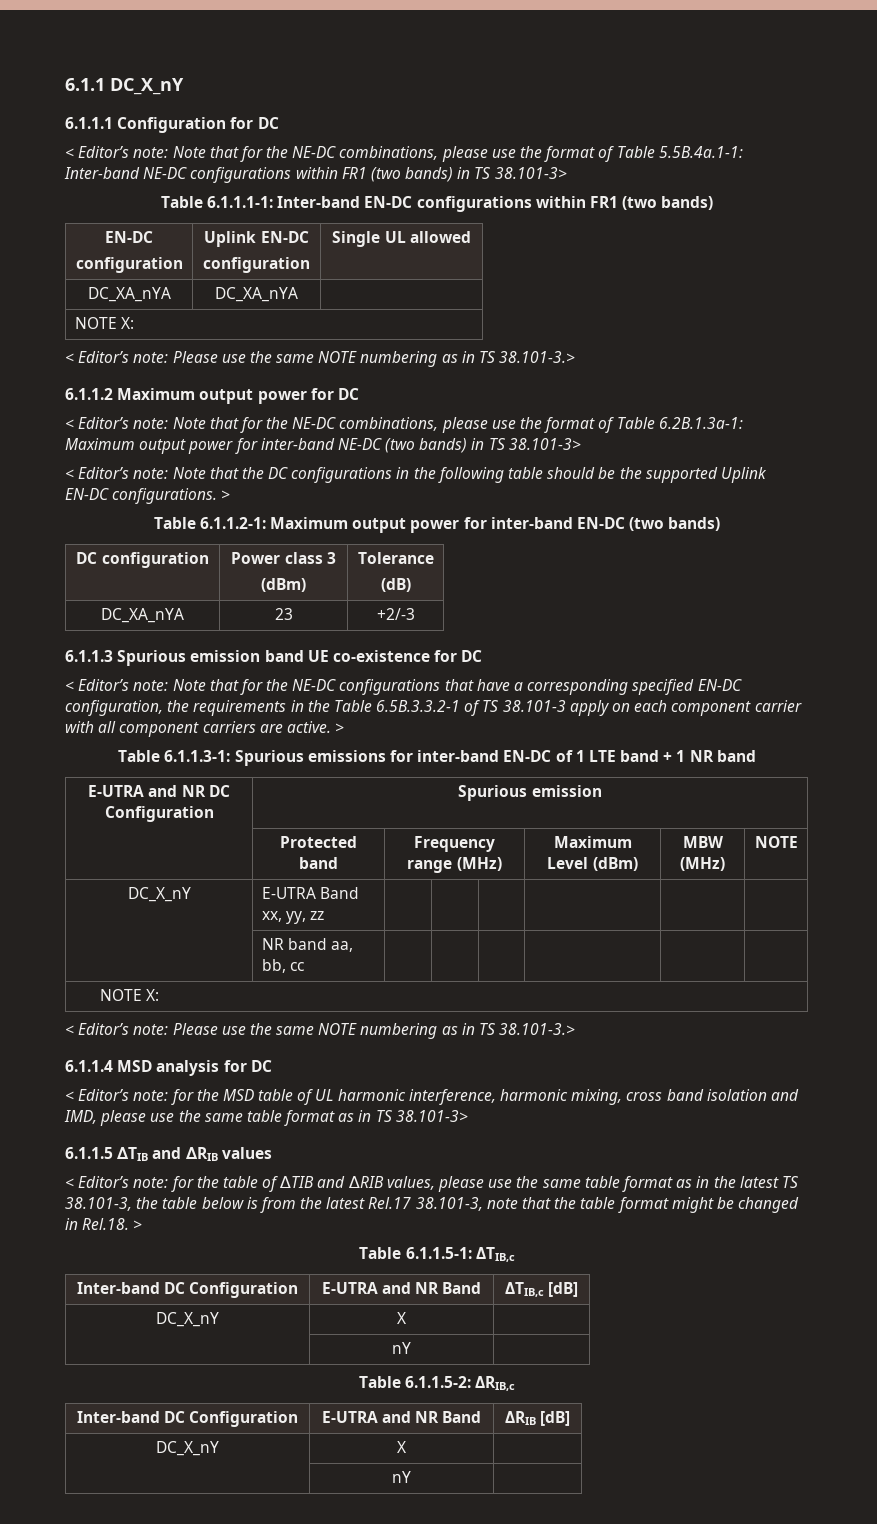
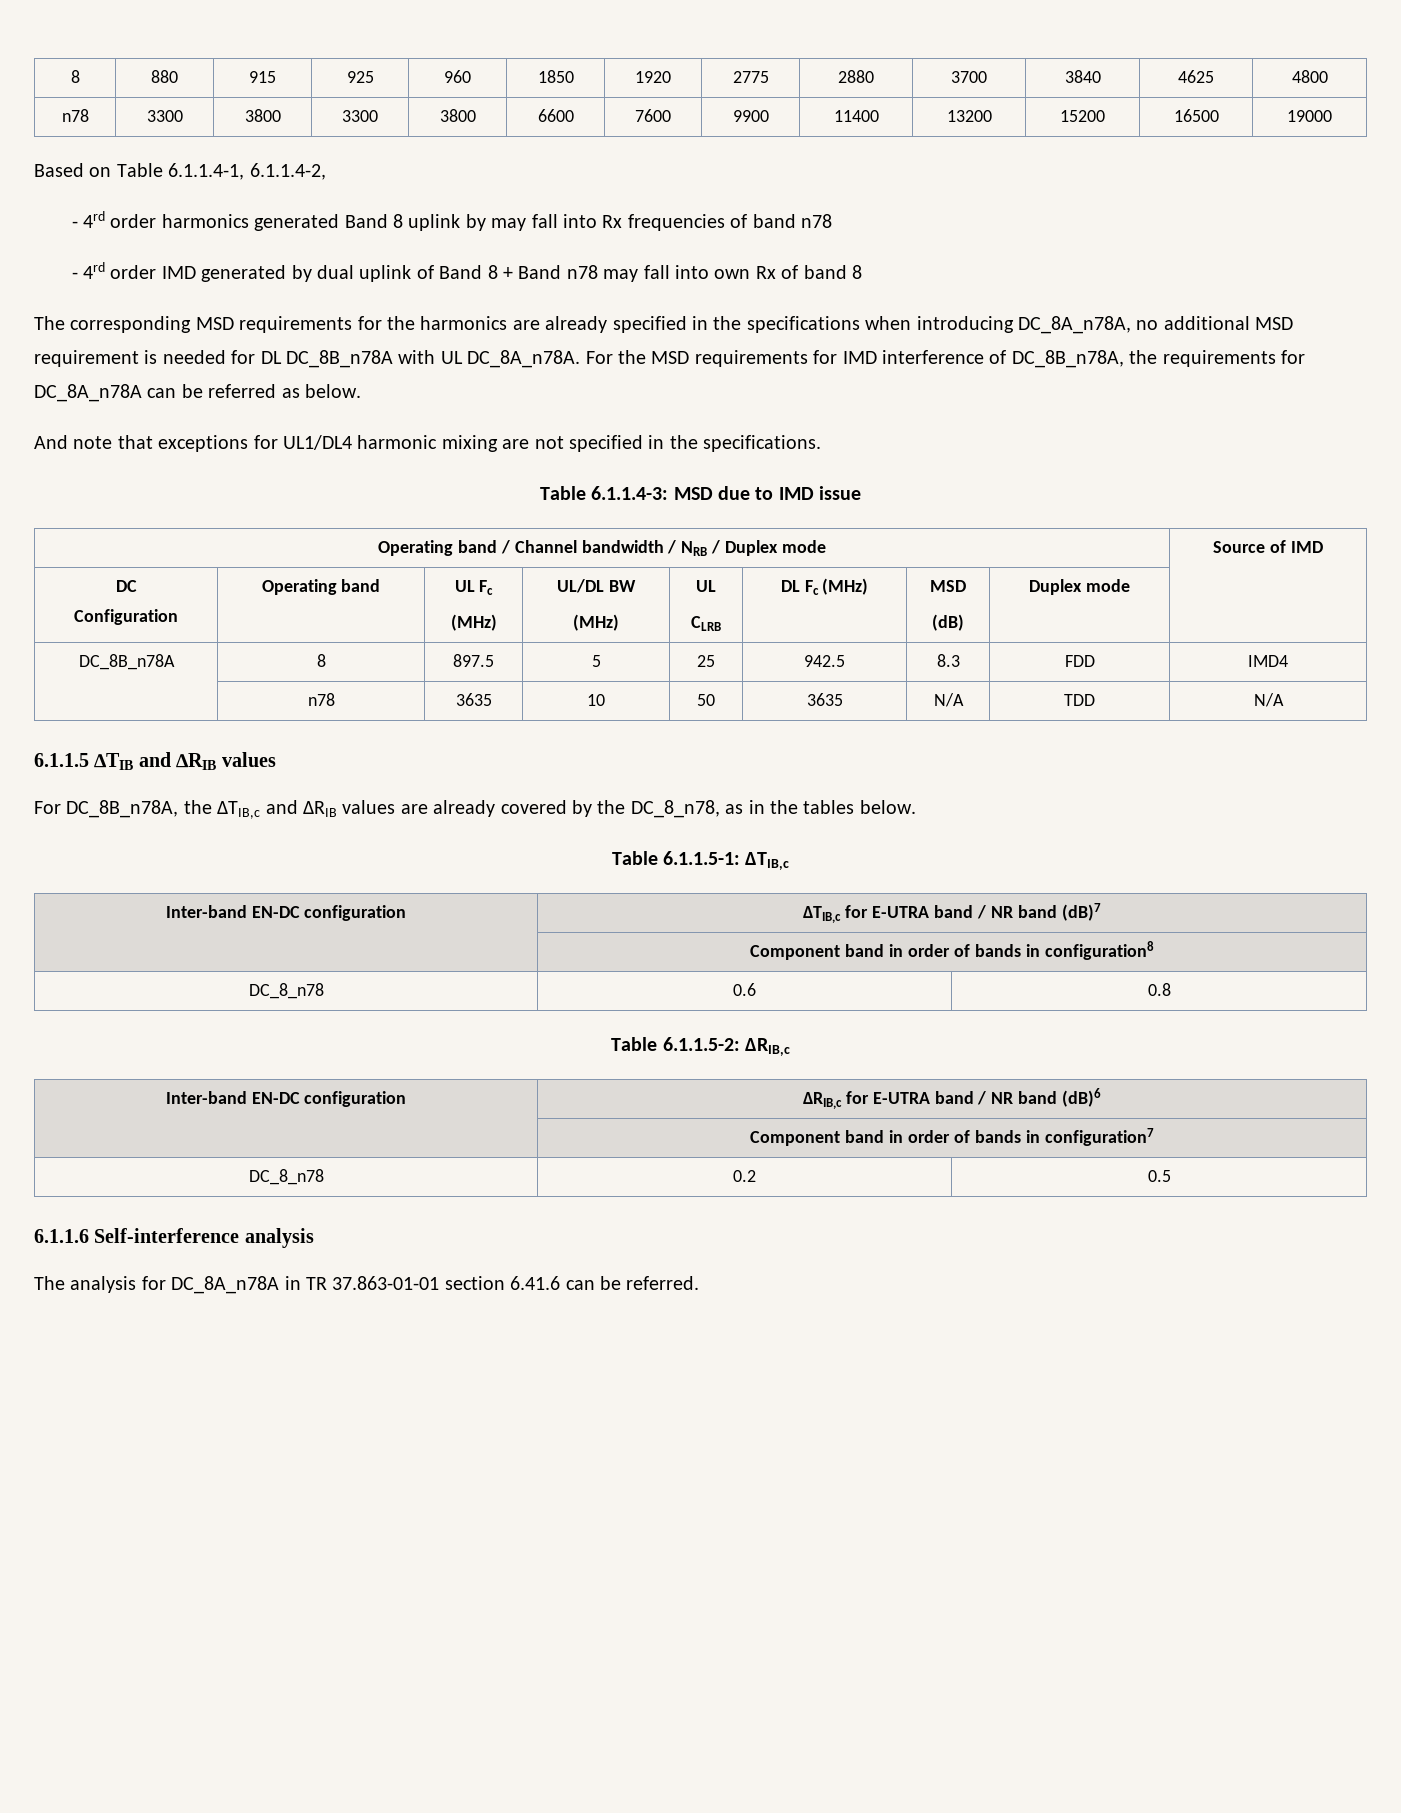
[65,78,184,95] [65,117,279,133] [65,146,743,162] [64,167,567,183] [160,196,714,212] [105,231,153,243] [75,257,183,273] [204,231,309,247] [203,257,310,273] [332,231,471,247] [87,287,171,302] [215,287,298,302] [74,317,135,329] [65,351,576,367] [65,388,359,404] [65,417,743,433] [65,438,581,454] [65,467,767,483] [65,488,231,504] [153,517,721,533] [76,552,209,568] [231,552,336,564] [261,578,306,592] [357,552,434,564] [380,578,411,592] [101,608,184,623] [274,608,293,620] [376,608,415,620] [65,650,483,666] [65,679,742,695] [65,700,802,716] [65,721,345,737] [118,750,756,766] [88,785,230,797] [104,806,214,822] [458,785,602,801] [280,836,357,848] [299,857,338,869] [414,836,495,852] [407,857,502,873] [553,836,632,848] [547,857,638,871] [682,836,723,848] [680,857,725,871] [754,836,798,848] [127,887,191,902] [261,887,360,899] [261,911,325,924] [261,938,354,952] [261,959,305,973] [100,989,160,1001] [65,1023,576,1039] [65,1060,272,1076] [65,1089,799,1105] [64,1110,468,1126] 6.1.1 DC_X_nY // 6.1.1.1 Configuration for DC // < Editor’s note: Note that for the NE-DC combinations, please use the format of Table 5.5B.4a.1-1: Inter-band NE-DC configurations within FR1 (two bands) in TS 38.101-3> // Table 6.1.1.1-1: Inter-band EN-DC configurations within FR1 (two bands) // EN-DC // configuration | Uplink EN-DC // configuration | Single UL allowed // DC_XA_nYA | DC_XA_nYA | // NOTE X: // < Editor’s note: Please use the same NOTE numbering as in TS 38.101-3.> // 6.1.1.2 Maximum output power for DC // < Editor’s note: Note that for the NE-DC combinations, please use the format of Table 6.2B.1.3a-1: Maximum output power for inter-band NE-DC (two bands) in TS 38.101-3> // < Editor’s note: Note that the DC configurations in the following table should be the supported Uplink EN-DC configurations. > // Table 6.1.1.2-1: Maximum output power for inter-band EN-DC (two bands) // DC configuration | Power class 3 // (dBm) | Tolerance // (dB) // DC_XA_nYA | 23 | +2/-3 // 6.1.1.3 Spurious emission band UE co-existence for DC // < Editor’s note: Note that for the NE-DC configurations that have a corresponding specified EN-DC configuration, the requirements in the Table 6.5B.3.3.2-1 of TS 38.101-3 apply on each component carrier with all component carriers are active. > // Table 6.1.1.3-1: Spurious emissions for inter-band EN-DC of 1 LTE band + 1 NR band // E-UTRA and NR DC Configuration | Spurious emission // | Protected band | Frequency range (MHz) | Maximum Level (dBm) | MBW (MHz) | NOTE // DC_X_nY | E-UTRA Band xx, yy, zz | | | | | | // | NR band aa, bb, cc | | | | | | // NOTE X: // < Editor’s note: Please use the same NOTE numbering as in TS 38.101-3.> // 6.1.1.4 MSD analysis for DC // < Editor’s note: for the MSD table of UL harmonic interference, harmonic mixing, cross band isolation and IMD, please use the same table format as in TS 38.101-3> -> [70,70,80,83] [151,70,178,83] [249,71,276,83] [346,71,374,83] [443,70,471,83] [537,70,574,83] [635,71,671,83] [732,71,769,83] [838,70,874,83] [951,71,987,83] [1064,70,1101,83] [1178,70,1214,83] [1291,70,1328,83] [61,109,89,122] [146,110,183,122] [244,109,281,122] [341,110,378,122] [439,109,476,122] [537,109,574,122] [635,109,671,122] [732,110,769,122] [833,110,879,122] [946,110,992,122] [1060,110,1105,122] [1173,109,1219,122] [1287,110,1332,122] [34,163,326,180] [71,211,833,231] [71,262,863,282] [34,316,1294,334] [34,350,1305,368] [34,384,361,402] [34,435,822,452] [539,486,862,500] [378,540,826,556] [1213,540,1323,553] [115,580,137,592] [74,609,178,625] [261,579,381,595] [454,580,494,595] [450,614,497,631] [557,579,636,593] [573,614,619,631] [696,580,716,592] [691,616,721,631] [780,578,869,595] [930,580,966,592] [932,614,964,631] [1029,579,1130,595] [78,654,175,670] [316,654,326,667] [452,654,494,667] [591,655,601,667] [697,655,715,667] [804,655,845,667] [936,654,960,667] [1064,655,1095,667] [1248,655,1288,667] [307,693,335,706] [455,693,492,706] [587,694,605,706] [697,694,715,706] [806,693,843,706] [933,693,964,707] [1064,694,1095,706] [1253,693,1284,707] 8 | 880 | 915 | 925 | 960 | 1850 | 1920 | 2775 | 2880 | 3700 | 3840 | 4625 | 4800 // n78 | 3300 | 3800 | 3300 | 3800 | 6600 | 7600 | 9900 | 11400 | 13200 | 15200 | 16500 | 19000 // Based on Table 6.1.1.4-1, 6.1.1.4-2, // - 4rd order harmonics generated Band 8 uplink by may fall into Rx frequencies of band n78 // - 4rd order IMD generated by dual uplink of Band 8 + Band n78 may fall into own Rx of band 8 // The corresponding MSD requirements for the harmonics are already specified in the specifications when introducing DC_8A_n78A, no additional MSD requirement is needed for DL DC_8B_n78A with UL DC_8A_n78A. For the MSD requirements for IMD interference of DC_8B_n78A, the requirements for DC_8A_n78A can be referred as below. // And note that exceptions for UL1/DL4 harmonic mixing are not specified in the specifications. // Table 6.1.1.4-3: MSD due to IMD issue // Operating band / Channel bandwidth / NRB / Duplex mode | Source of IMD // DC // Configuration | Operating band | UL Fc // (MHz) | UL/DL BW // (MHz) | UL // CLRB | DL Fc (MHz) | MSD // (dB) | Duplex mode | // DC_8B_n78A | 8 | 897.5 | 5 | 25 | 942.5 | 8.3 | FDD | IMD4 // | n78 | 3635 | 10 | 50 | 3635 | N/A | TDD | N/A
[65,1176,799,1192] [65,1197,800,1213] [65,1218,143,1230] [359,1247,515,1262] [76,1282,299,1298] [321,1282,482,1294] [504,1282,579,1297] [156,1312,219,1327] [397,1312,407,1324] [392,1342,411,1354] [358,1376,516,1391] [76,1411,299,1427] [321,1411,482,1423] [504,1411,571,1426] [156,1441,219,1456] [397,1441,407,1453] [392,1471,411,1483] < Editor’s note: for the table of ∆TIB and ∆RIB values, please use the same table format as in the latest TS 38.101-3, the table below is from the latest Rel.17 38.101-3, note that the table format might be changed in Rel.18. > // Table 6.1.1.5-1: ΔTIB,c // Inter-band DC Configuration | E-UTRA and NR Band | ΔTIB,c [dB] // DC_X_nY | X | // | nY | // Table 6.1.1.5-2: ΔRIB,c // Inter-band DC Configuration | E-UTRA and NR Band | ΔRIB [dB] // DC_X_nY | X | // | nY | -> [34,800,916,819] [611,851,790,870] [165,905,407,921] [803,903,1101,923] [750,941,1154,960] [248,983,324,999] [733,983,756,996] [1147,983,1171,996] [611,1037,790,1056] [165,1091,407,1107] [802,1088,1102,1109] [750,1128,1154,1146] [248,1169,324,1185] [733,1170,756,1182] [1147,1170,1171,1182] [34,1228,314,1248] [34,1276,700,1294] For DC_8B_n78A, the ΔTIB,c and ΔRIB values are already covered by the DC_8_n78, as in the tables below. // Table 6.1.1.5-1: ΔTIB,c // Inter-band EN-DC configuration | ΔTIB,c for E-UTRA band / NR band (dB)7 // | Component band in order of bands in configuration8 // DC_8_n78 | 0.6 | 0.8 // Table 6.1.1.5-2: ΔRIB,c // Inter-band EN-DC configuration | ΔRIB,c for E-UTRA band / NR band (dB)6 // | Component band in order of bands in configuration7 // DC_8_n78 | 0.2 | 0.5 // 6.1.1.6 Self-interference analysis // The analysis for DC_8A_n78A in TR 37.863-01-01 section 6.41.6 can be referred.

